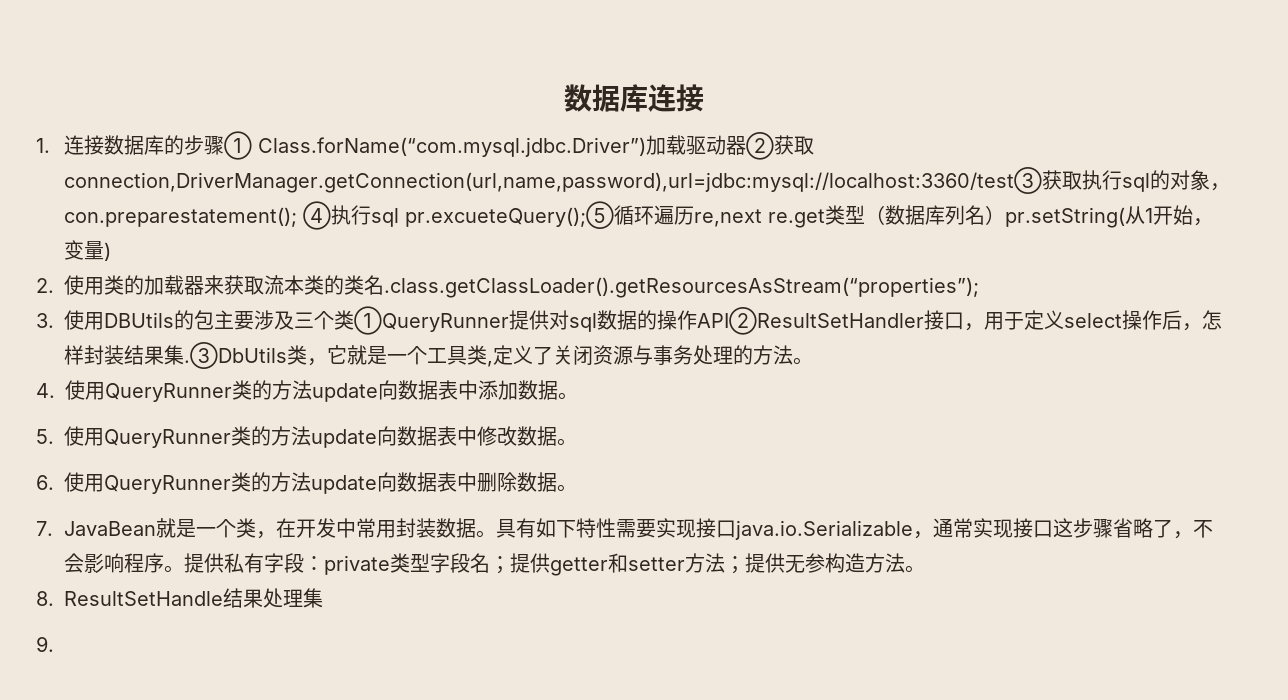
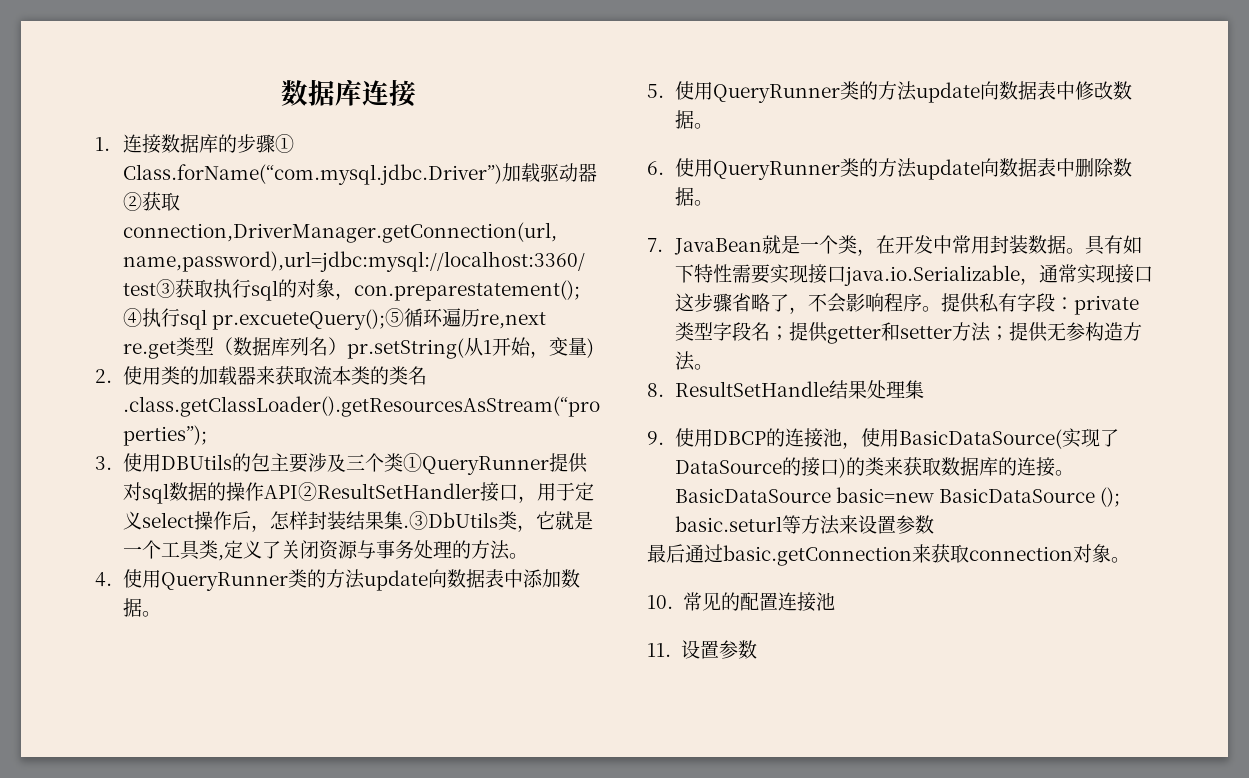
(54, 644) none -> [674,428,1119,449] [674,457,1074,478] [674,487,1120,507] [674,515,934,535] [647,544,1130,566] [647,592,835,612] [647,640,757,659] 使用DBCP的连接池，使用BasicDataSource(实现了DataSource的接口)的类来获取数据库的连接。BasicDataSource basic=new BasicDataSource (); basic.seturl等方法来设置参数 // 最后通过basic.getConnection来获取connection对象。 // 10.常见的配置连接池 // 11.设置参数

